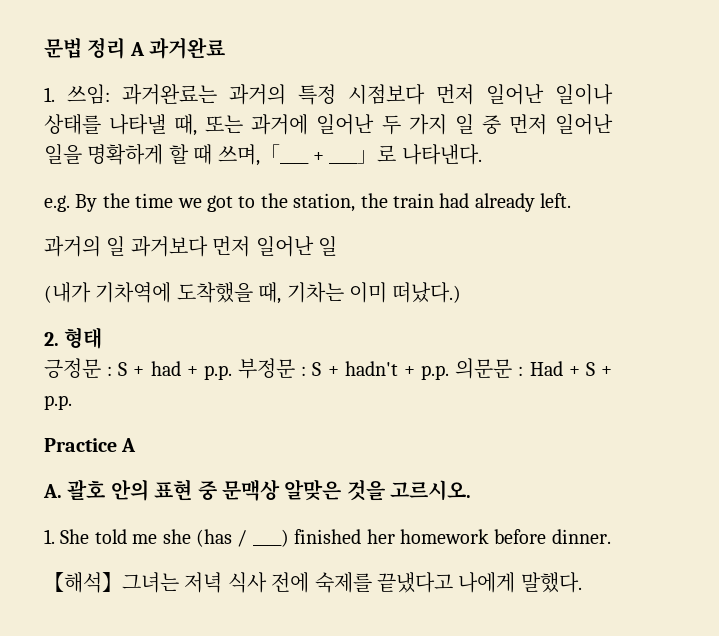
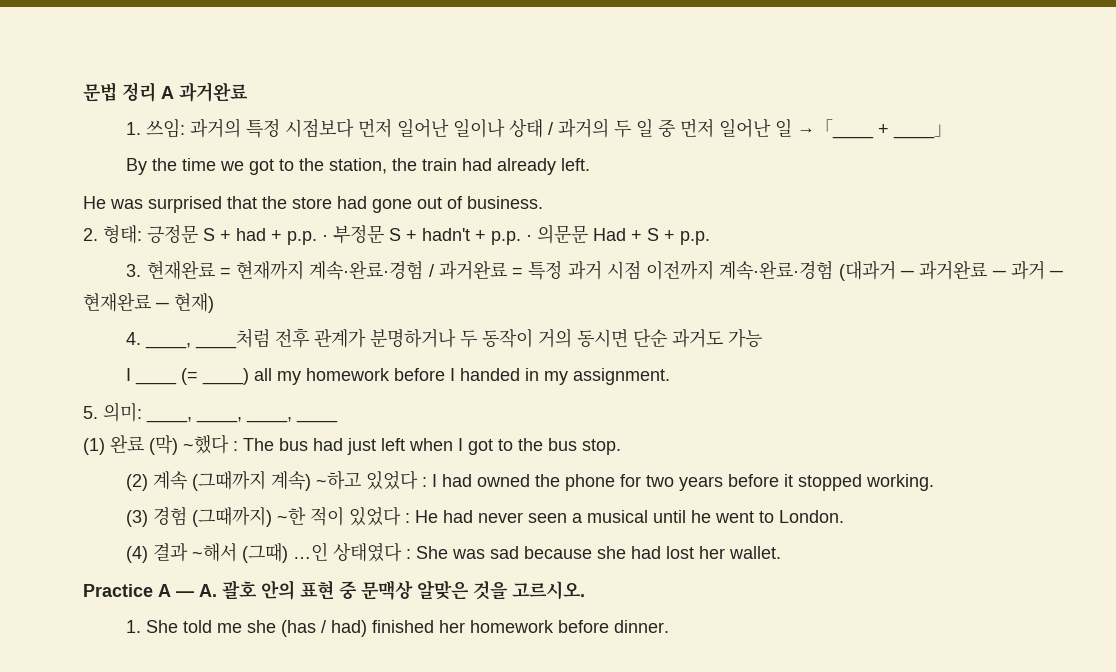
[122,84,217,105] 과거완료는 -> (186, 128) none
[44,114,614,136] [44,144,260,166] 상태를 나타낼 때, 또는 과거에 일어난 두 가지 일 중 먼저 일어난 일을 명확하게 할 때 쓰며, -> [509,118,816,138] 상태 / 과거의 두 일 중 먼저 일어난 일 →
[377,144,482,165] [44,195,70,212] 로 나타낸다. // e.g. -> (953, 130) //
[44,236,337,257] [44,282,462,304] [44,327,103,349] [44,358,113,378] 과거의 일 과거보다 먼저 일어난 일 // (내가 기차역에 도착했을 때, 기차는 이미 떠났다.) // 2. 형태 // 긍정문 : -> [83,196,543,213] [83,225,198,244] He was surprised that the store had gone out of business. // 2. 형태: 긍정문
[238,358,307,379] 부정문 : -> [322,225,384,244] · 부정문
[455,358,524,379] 의문문 : -> [526,224,588,244] · 의문문
(72, 402) none -> [126,260,1063,281] [83,293,214,313] [126,328,763,349] [126,368,132,381] [135,368,671,385] [83,402,338,423] [83,434,621,455] [126,470,935,491] [126,506,845,527] [126,542,782,563] // 3. 현재완료 = 현재까지 계속·완료·경험 / 과거완료 = 특정 과거 시점 이전까지 계속·완료·경험 (대과거 ─ 과거완료 ─ 과거 ─ 현재완료 ─ 현재) // 4. ____, ____처럼 전후 관계가 분명하거나 두 동작이 거의 동시면 단순 과거도 가능 // I ____ (= ____) all my homework before I handed in my assignment. // 5. 의미: ____, ____, ____, ____ // (1) 완료 (막) ~했다 : The bus had just left when I got to the bus stop. // (2) 계속 (그때까지 계속) ~하고 있었다 : I had owned the phone for two years before it stopped working. // (3) 경험 (그때까지) ~한 적이 있었다 : He had never seen a musical until he went to London. // (4) 결과 ~해서 (그때) …인 상태였다 : She was sad because she had lost her wallet.
(137, 445) // -> [176,591,194,597] —
[252,529,289,547] ____) -> [331,620,368,637] had)
[44,572,582,593] // 【해석】그녀는 저녁 식사 전에 숙제를 끝냈다고 나에게 말했다. -> (670, 626) none

